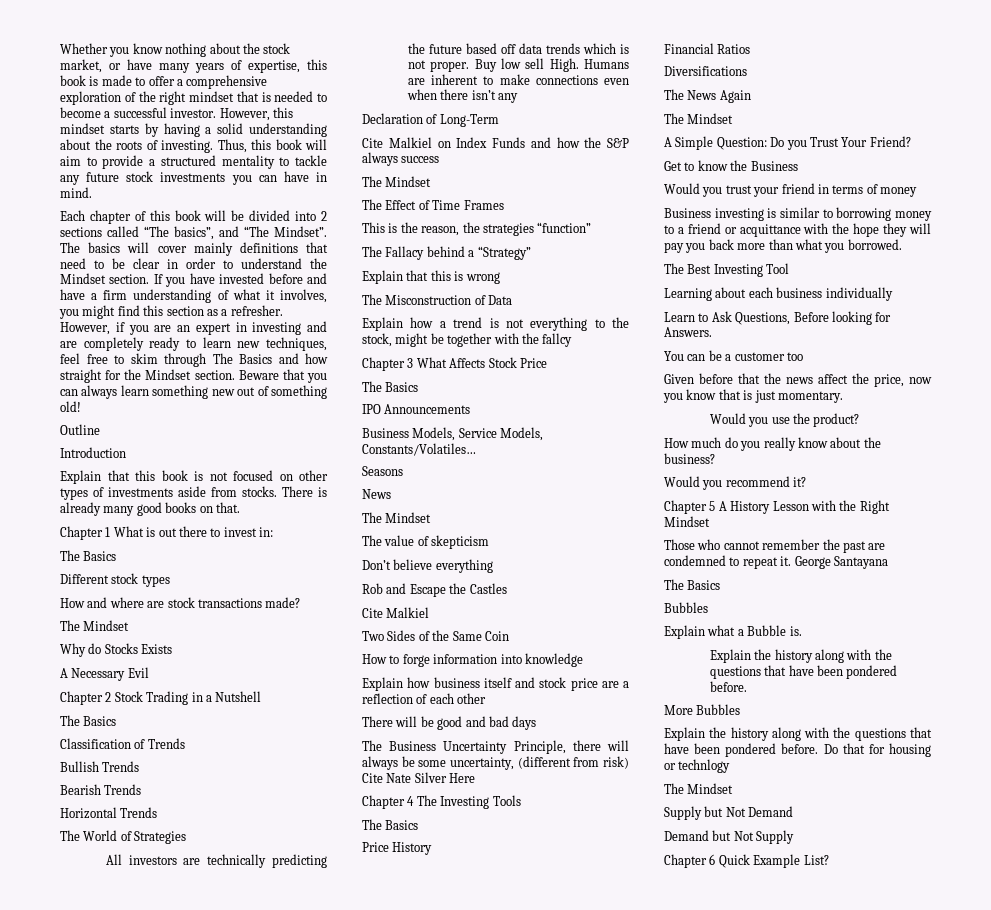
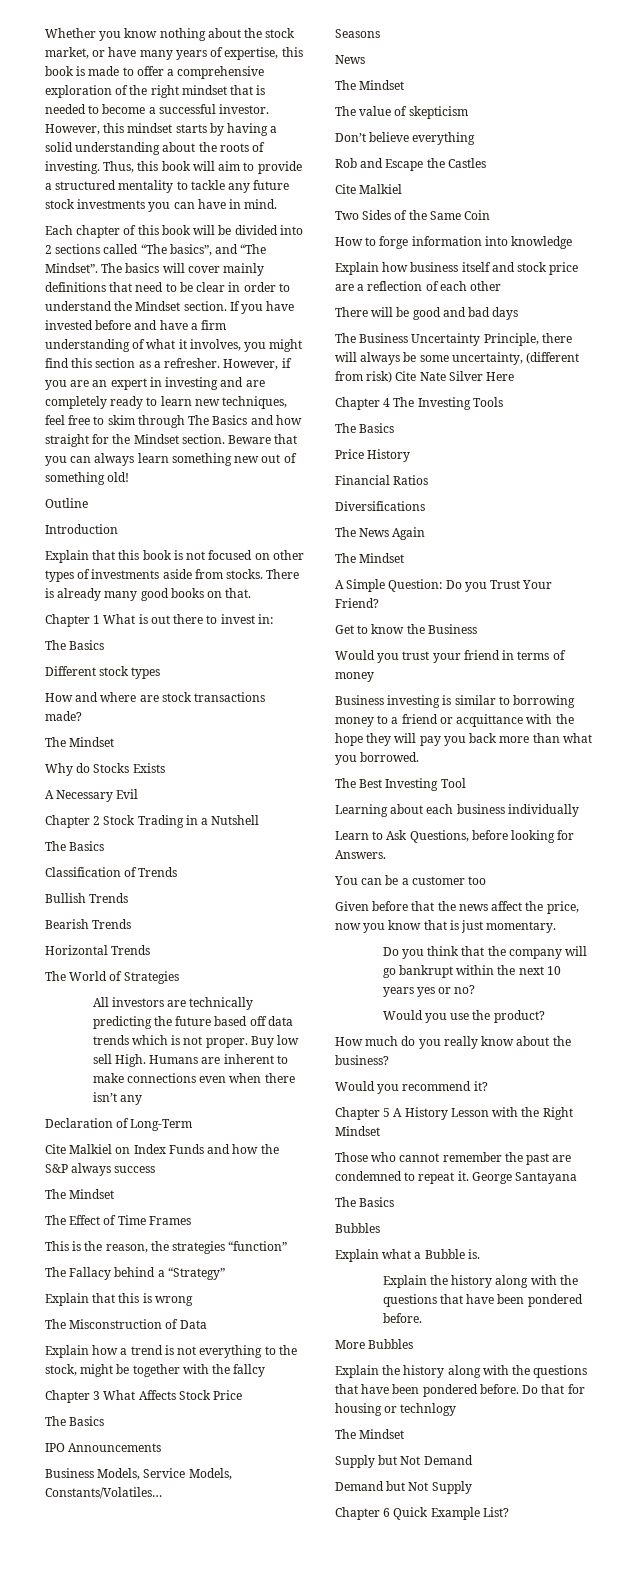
[793,312,829,322] Before -> [471,830,508,840] before
(843, 397) none -> [382,946,587,959] [382,965,561,978] [382,985,476,997] // Do you think that the company will go bankrupt within the next 10 years yes or no?

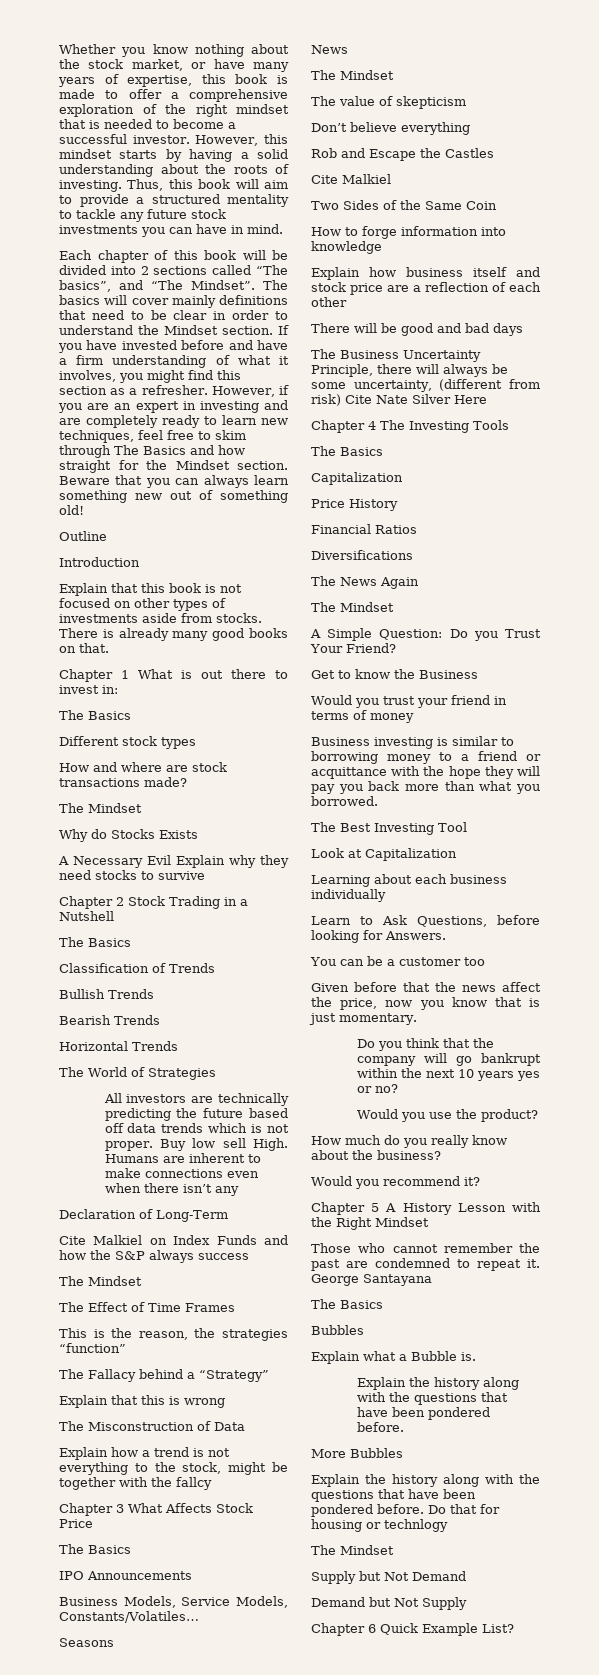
(139, 794) none -> [176,855,289,868] [59,870,205,880] Explain why they need stocks to survive
(395, 428) none -> [311,472,403,485] // Capitalization
(466, 783) none -> [311,848,457,861] // Look at Capitalization

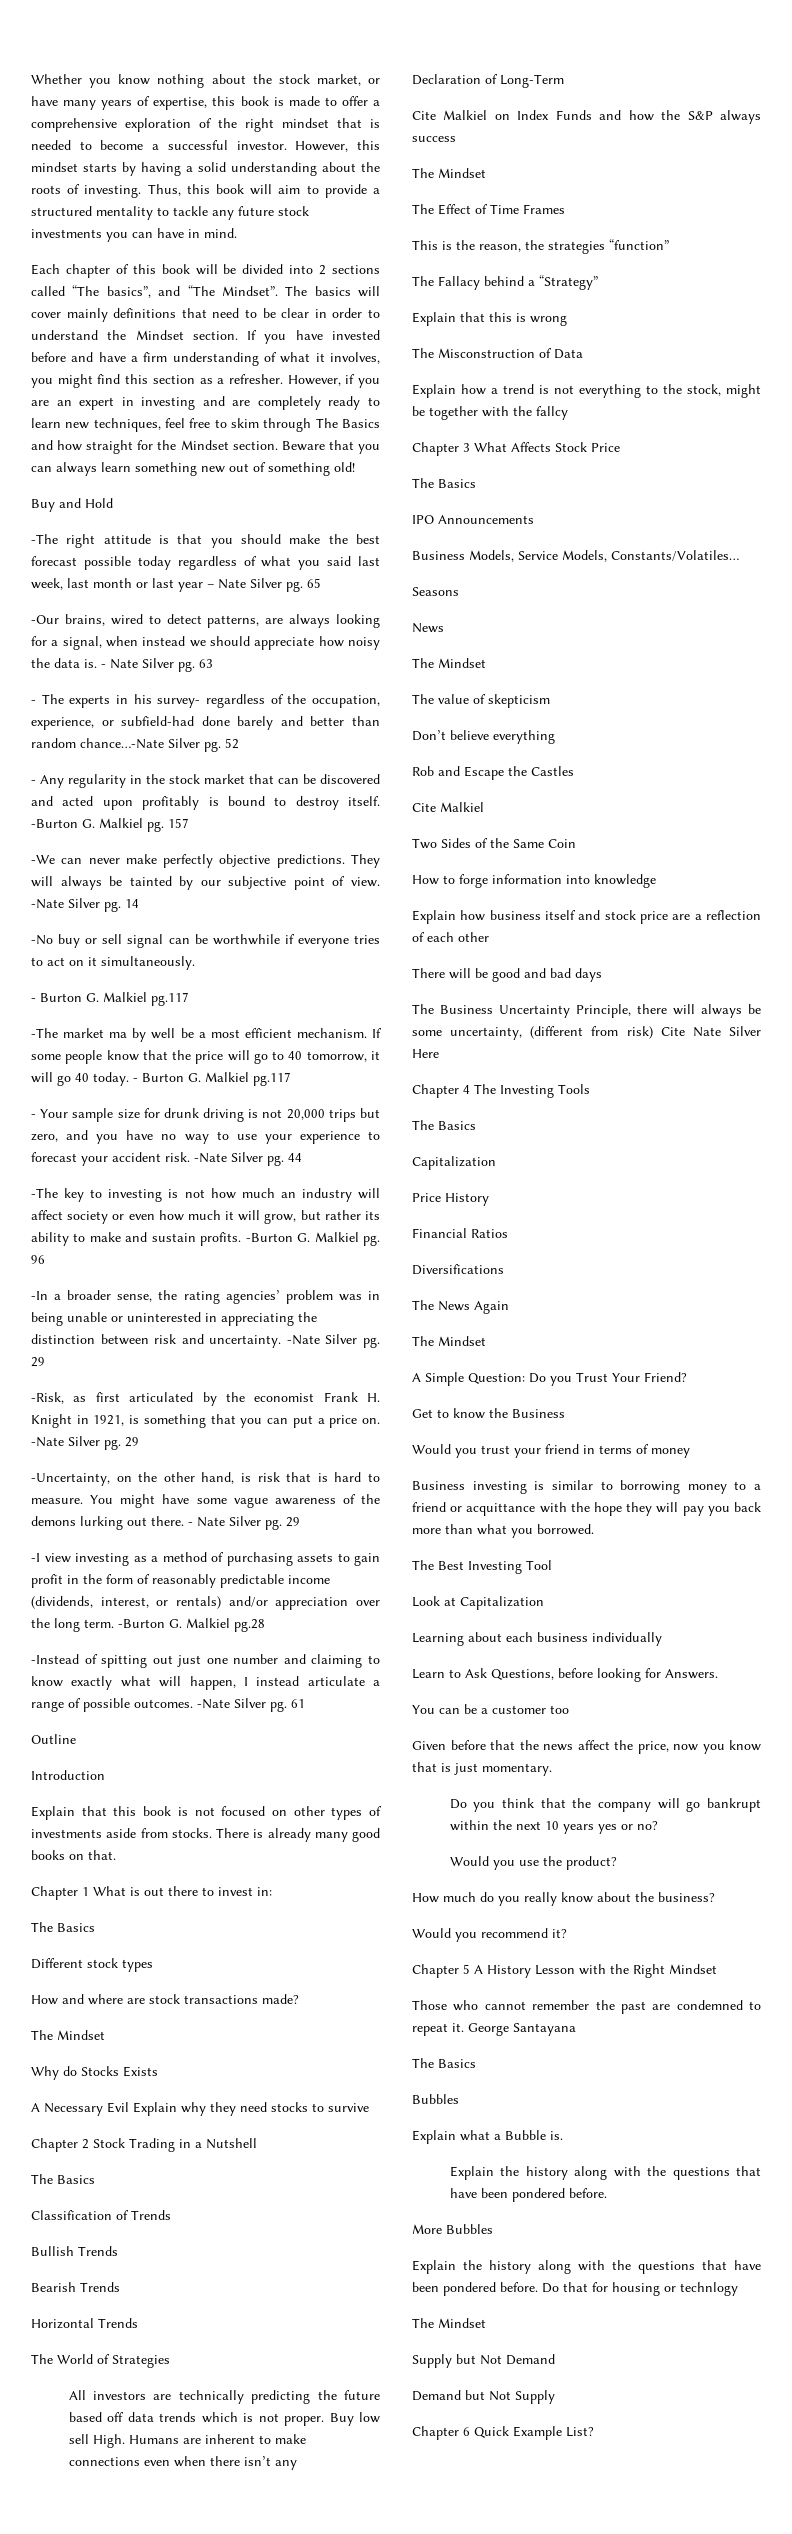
(84, 510) none -> [31,498,113,512] [31,534,380,548] [31,556,380,570] [31,578,321,592] [31,614,380,628] [31,636,380,650] [31,658,213,672] [31,694,381,708] [31,716,380,730] [31,738,239,752] [31,774,380,788] [31,796,380,810] [31,818,189,832] [31,854,380,868] [31,876,380,890] [31,898,139,912] [31,934,380,948] [31,956,195,970] [31,992,189,1006] [31,1028,382,1042] [31,1050,380,1064] [31,1072,291,1086] [31,1108,381,1122] [31,1130,380,1144] [31,1152,302,1166] [31,1188,380,1202] [31,1210,381,1224] [31,1232,381,1246] [31,1255,45,1264] [31,1290,380,1304] [31,1312,317,1326] [31,1334,380,1348] [31,1357,45,1367] [31,1392,380,1406] [31,1414,381,1428] [31,1436,139,1450] [31,1472,380,1486] [31,1494,380,1508] [31,1516,300,1530] [31,1552,380,1566] [31,1574,330,1588] [31,1596,380,1610] [31,1618,265,1632] [31,1654,380,1668] [31,1676,380,1690] [31,1698,305,1712] // Buy and Hold // -The right attitude is that you should make the best forecast possible today regardless of what you said last week, last month or last year – Nate Silver pg. 65 // -Our brains, wired to detect patterns, are always looking for a signal, when instead we should appreciate how noisy the data is. - Nate Silver pg. 63 // - The experts in his survey- regardless of the occupation, experience, or subfield-had done barely and better than random chance…-Nate Silver pg. 52 // - Any regularity in the stock market that can be discovered and acted upon profitably is bound to destroy itself. -Burton G. Malkiel pg. 157 // -We can never make perfectly objective predictions. They will always be tainted by our subjective point of view. -Nate Silver pg. 14 // -No buy or sell signal can be worthwhile if everyone tries to act on it simultaneously. // - Burton G. Malkiel pg.117 // -The market ma by well be a most efficient mechanism. If some people know that the price will go to 40 tomorrow, it will go 40 today. - Burton G. Malkiel pg.117 // - Your sample size for drunk driving is not 20,000 trips but zero, and you have no way to use your experience to forecast your accident risk. -Nate Silver pg. 44 // -The key to investing is not how much an industry will affect society or even how much it will grow, but rather its ability to make and sustain profits. -Burton G. Malkiel pg. 96 // -In a broader sense, the rating agencies’ problem was in being unable or uninterested in appreciating the distinction between risk and uncertainty. -Nate Silver pg. 29 // -Risk, as first articulated by the economist Frank H. Knight in 1921, is something that you can put a price on. -Nate Silver pg. 29 // -Uncertainty, on the other hand, is risk that is hard to measure. You might have some vague awareness of the demons lurking out there. - Nate Silver pg. 29 // -I view investing as a method of purchasing assets to gain profit in the form of reasonably predictable income (dividends, interest, or rentals) and/or appreciation over the long term. -Burton G. Malkiel pg.28 // -Instead of spitting out just one number and claiming to know exactly what will happen, I instead articulate a range of possible outcomes. -Nate Silver pg. 61

